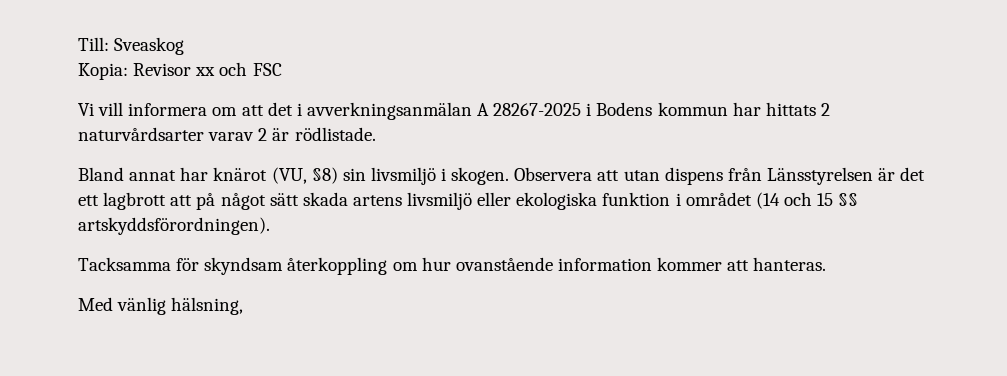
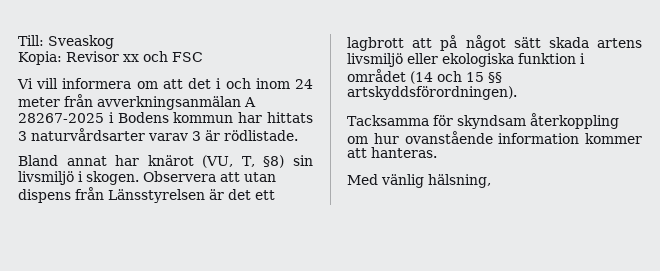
(302, 109) none -> [225,78,314,89] [18,94,93,107] och inom 24 meter från
[820,103,830,116] 2 -> [18,131,27,141] 3
[258,128,268,141] 2 -> [192,131,201,141] 3
(307, 175) none -> [241,156,255,167] T,

